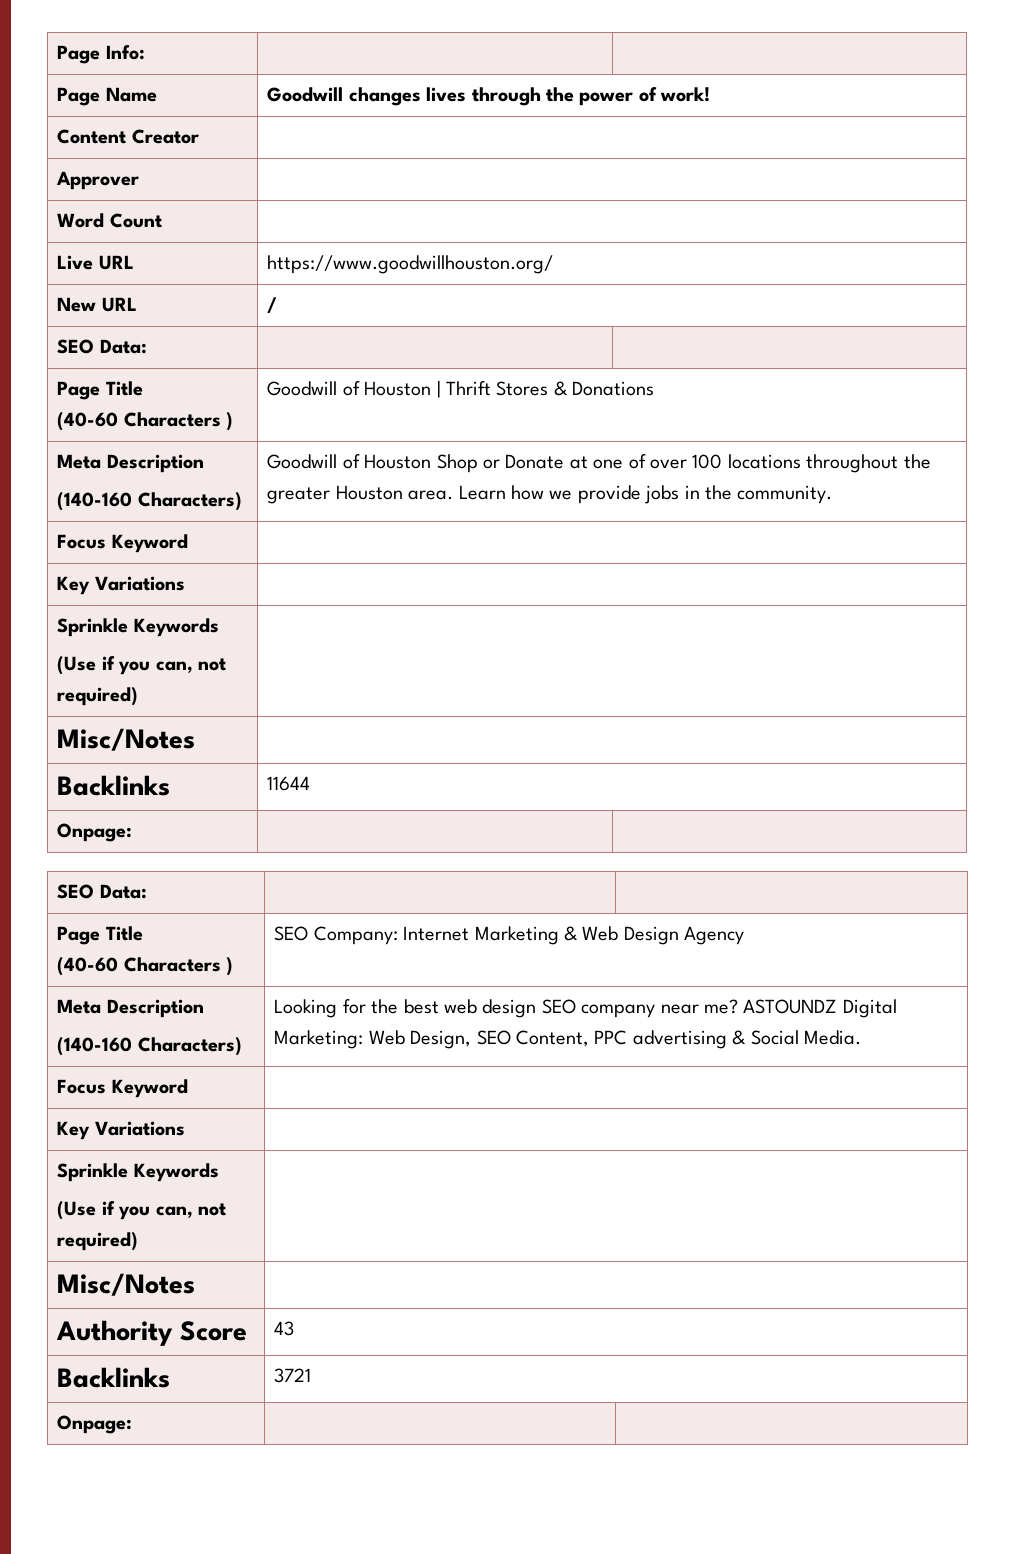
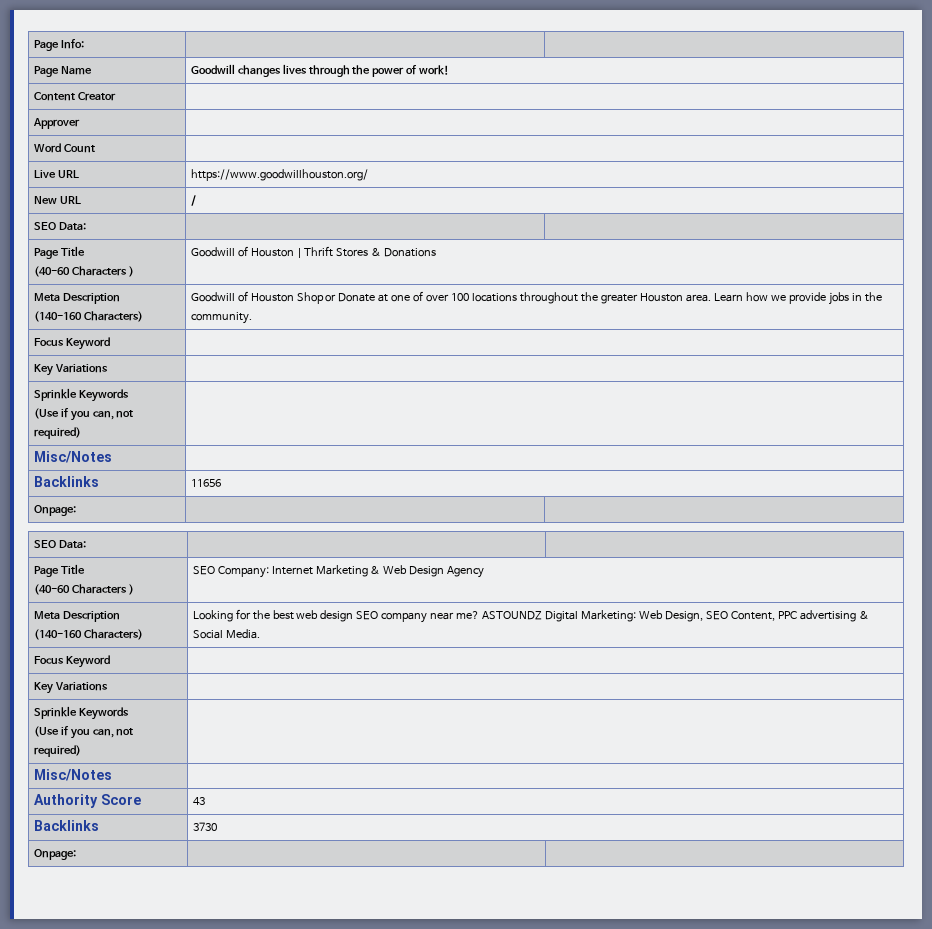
[267,776,311,791] 11644 -> [190,479,221,487] 11656
[274,1368,312,1383] 3721 -> [192,822,217,831] 3730

